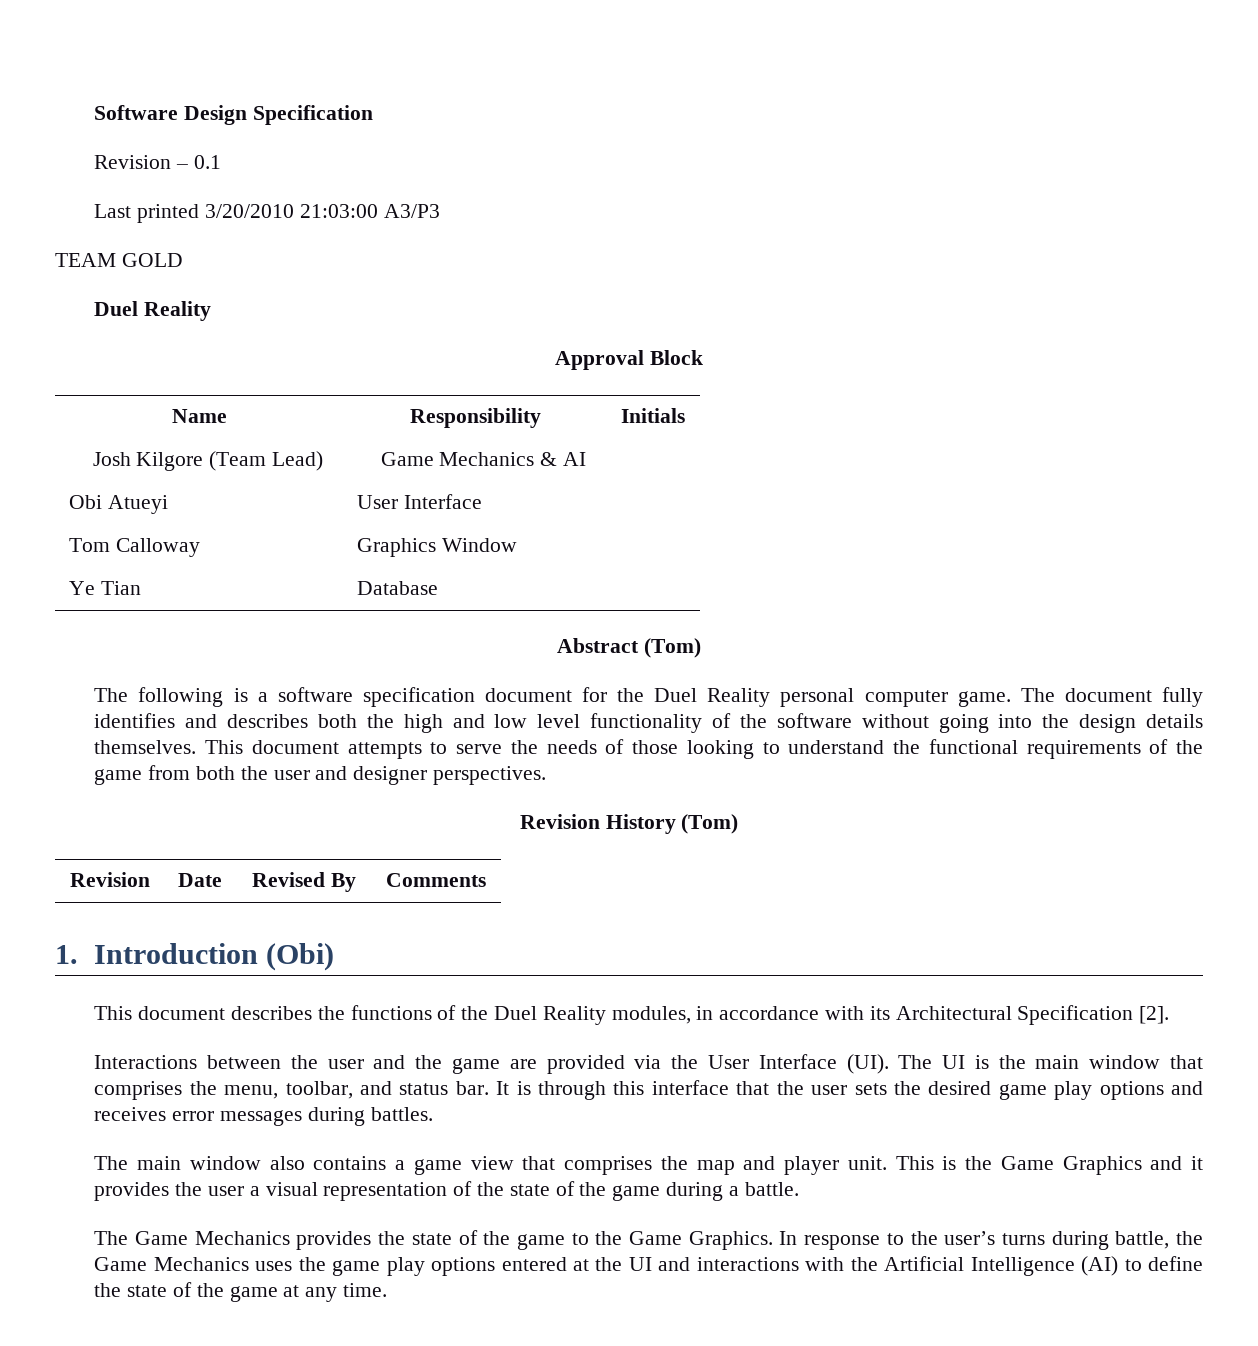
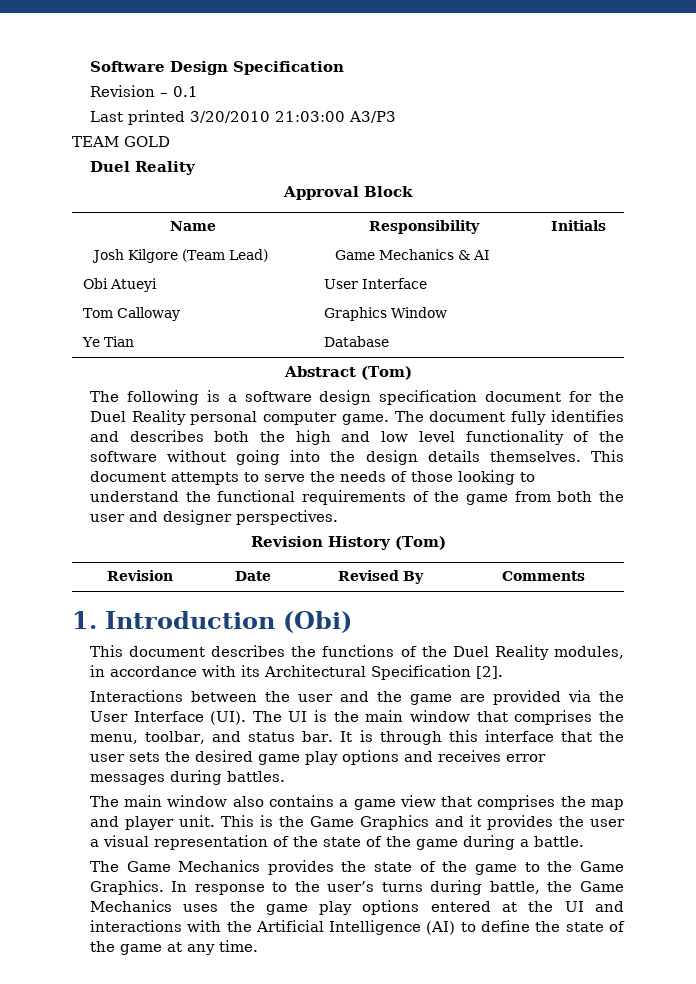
(353, 694) none -> [319,390,372,405] design

